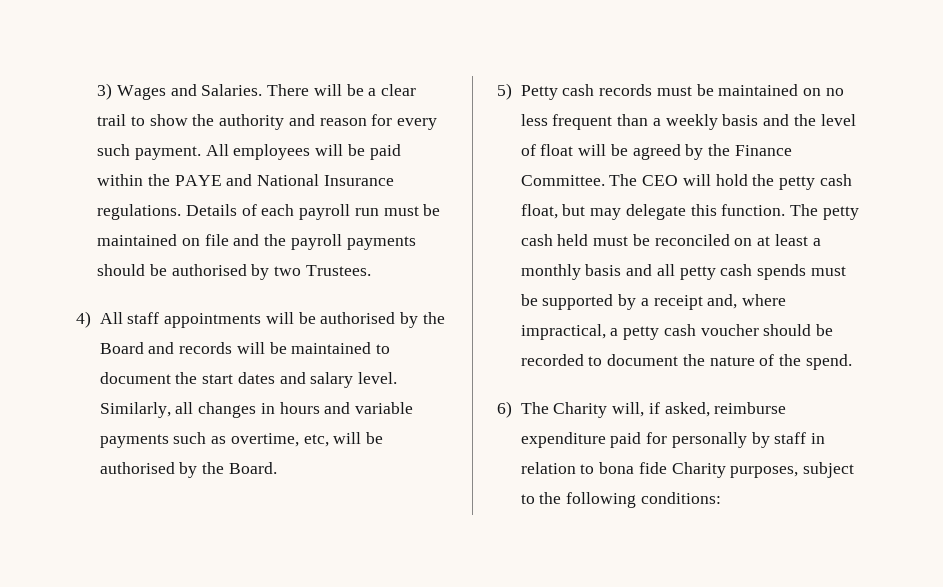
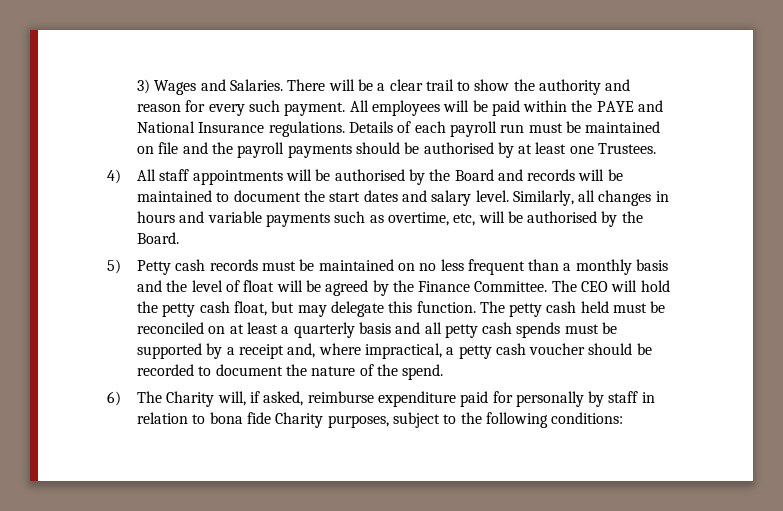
[274,266,302,276] two -> [518,142,594,154] at least one
[665,114,718,130] weekly -> [575,259,632,275] monthly
[520,264,581,280] monthly -> [293,322,355,338] quarterly

